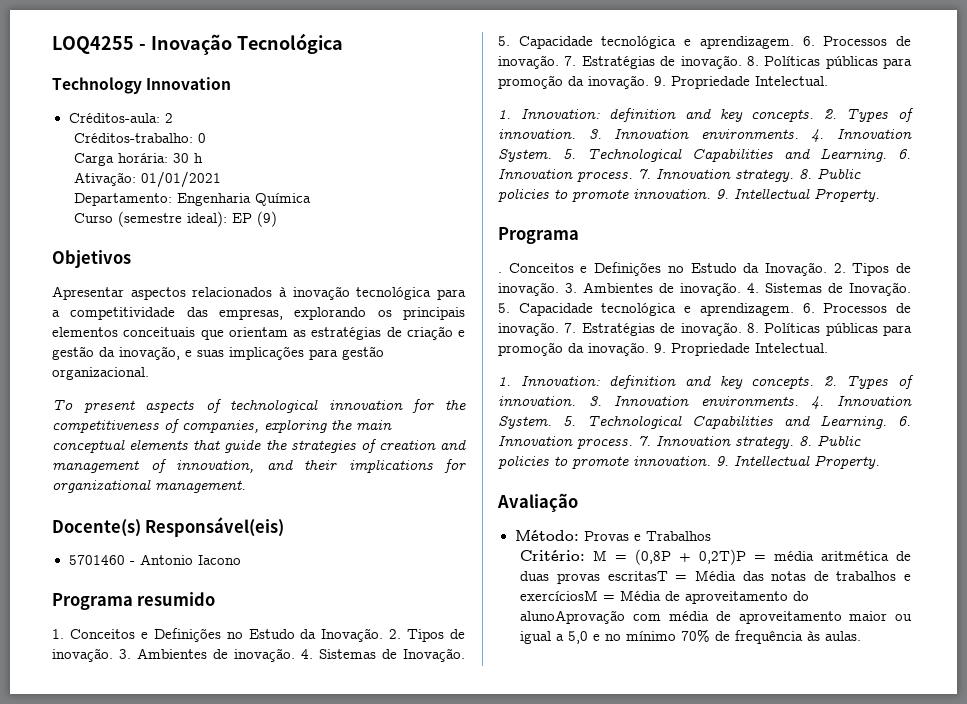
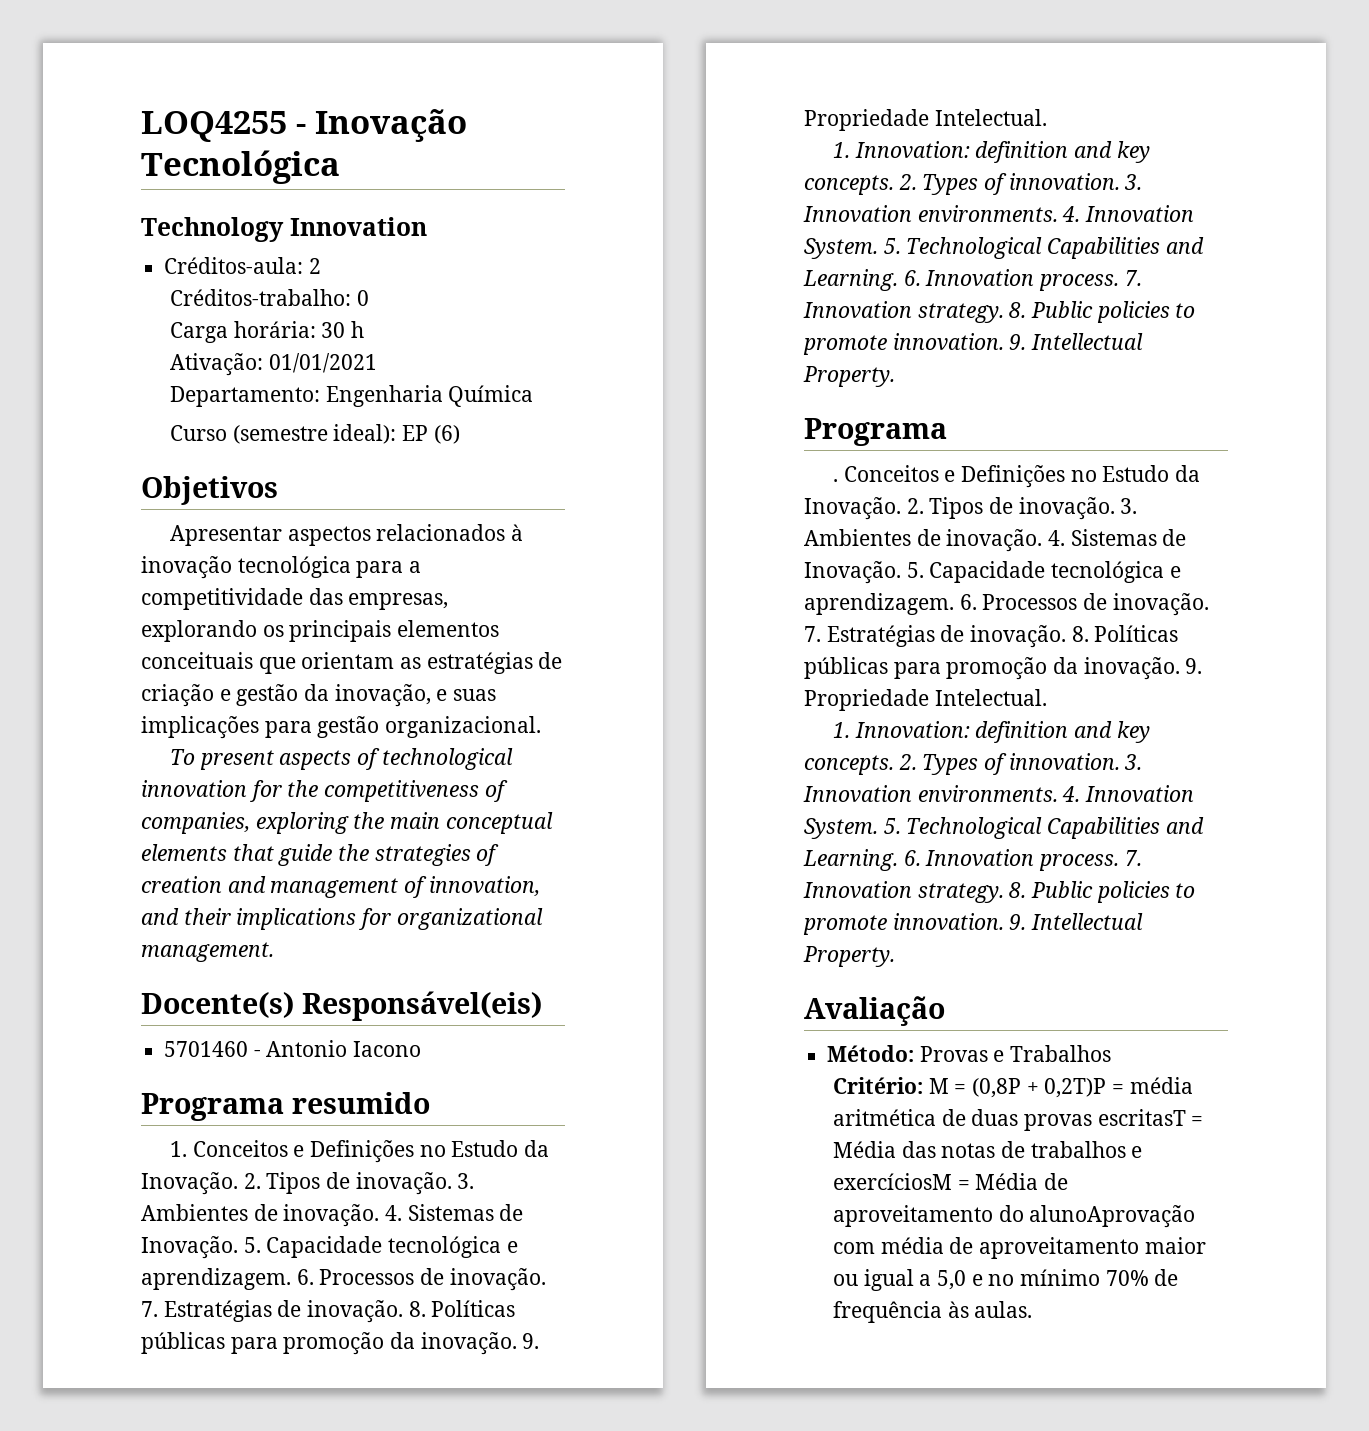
[257,211,278,227] (9) -> [433,425,460,444] (6)

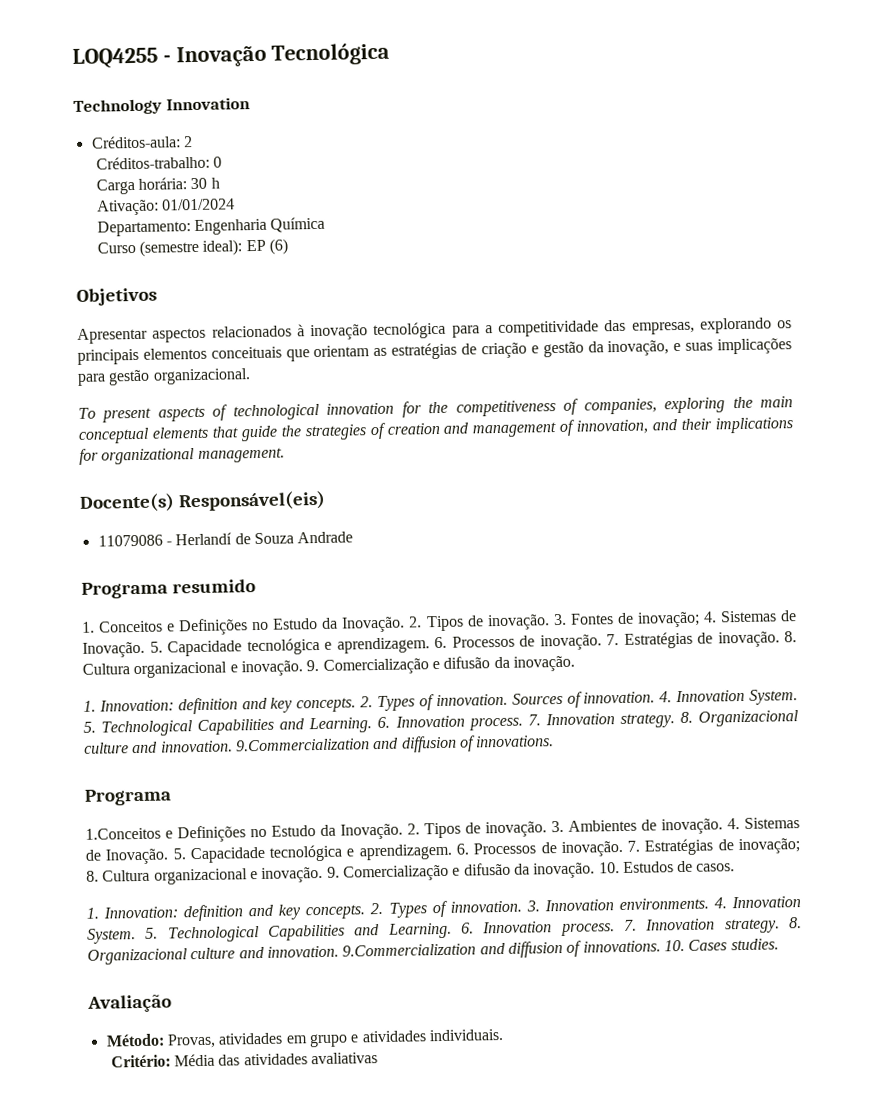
[268,353,377,373] 01/01/2021 -> [162,198,236,211] 01/01/2024
[164,1040,422,1057] 5701460 - Antonio Iacono -> [97,531,354,547] 11079086 - Herlandí de Souza Andrade
(475, 1181) none -> [569,610,797,628] [82,631,797,658] [82,655,575,679] [83,689,799,715] [83,710,800,737] [84,735,555,754] [84,788,172,806] [85,820,564,843] Fontes de inovação; 4. Sistemas de Inovação. 5. Capacidade tecnológica e aprendizagem. 6. Processos de inovação. 7. Estratégias de inovação. 8. Cultura organizacional e inovação. 9. Comercialização e difusão da inovação. // 1. Innovation: definition and key concepts. 2. Types of innovation. Sources of innovation. 4. Innovation System. 5. Technological Capabilities and Learning. 6. Innovation process. 7. Innovation strategy. 8. Organizacional culture and innovation. 9.Commercialization and diffusion of innovations. // Programa // 1.Conceitos e Definições no Estudo da Inovação. 2. Tipos de inovação. 3.
[307,1300,516,1323] [141,1332,540,1355] [804,109,1047,131] inovação. 8. Políticas públicas para promoção da inovação. 9. Propriedade Intelectual. -> [738,838,801,855] [86,860,736,885] inovação; 8. Cultura organizacional e inovação. 9. Comercialização e difusão da inovação. 10. Estudos de casos.
[1031,301,1196,323] [803,333,1144,355] [803,366,895,387] [804,418,947,446] [832,465,1201,488] [804,497,1138,520] [804,529,1187,552] [804,561,1181,584] [804,593,1209,616] [804,625,1179,648] [804,657,1203,680] [804,689,1047,711] [832,721,1150,743] [804,753,1143,775] [803,785,1195,802] [804,817,1204,839] [803,849,1142,871] [803,881,1196,903] [803,913,1144,935] [803,946,895,967] [804,996,945,1026] [827,1045,1112,1062] [832,1077,1193,1098] [832,1109,1204,1131] [832,1141,1143,1158] [832,1173,1068,1190] [832,1205,1196,1228] [832,1237,1206,1259] [832,1269,1179,1291] [832,1301,1033,1323] Public policies to promote innovation. 9. Intellectual Property. // Programa // . Conceitos e Definições no Estudo da Inovação. 2. Tipos de inovação. 3. Ambientes de inovação. 4. Sistemas de Inovação. 5. Capacidade tecnológica e aprendizagem. 6. Processos de inovação. 7. Estratégias de inovação. 8. Políticas públicas para promoção da inovação. 9. Propriedade Intelectual. // 1. Innovation: definition and key concepts. 2. Types of innovation. 3. Innovation environments. 4. Innovation System. 5. Technological Capabilities and Learning. 6. Innovation process. 7. Innovation strategy. 8. Public policies to promote innovation. 9. Intellectual Property. // Avaliação // Método: Provas e Trabalhos // Critério: M = (0,8P + 0,2T)P = média aritmética de duas provas escritasT = Média das notas de trabalhos e exercíciosM = Média de aproveitamento do alunoAprovação com média de aproveitamento maior ou igual a 5,0 e no mínimo 70% de frequência às aulas. -> [87,938,779,965] [87,994,172,1013] [105,1028,504,1049] [110,1052,379,1068] Organizacional culture and innovation. 9.Commercialization and diffusion of innovations. 10. Cases studies. // Avaliação // Método: Provas, atividades em grupo e atividades individuais. // Critério: Média das atividades avaliativas

